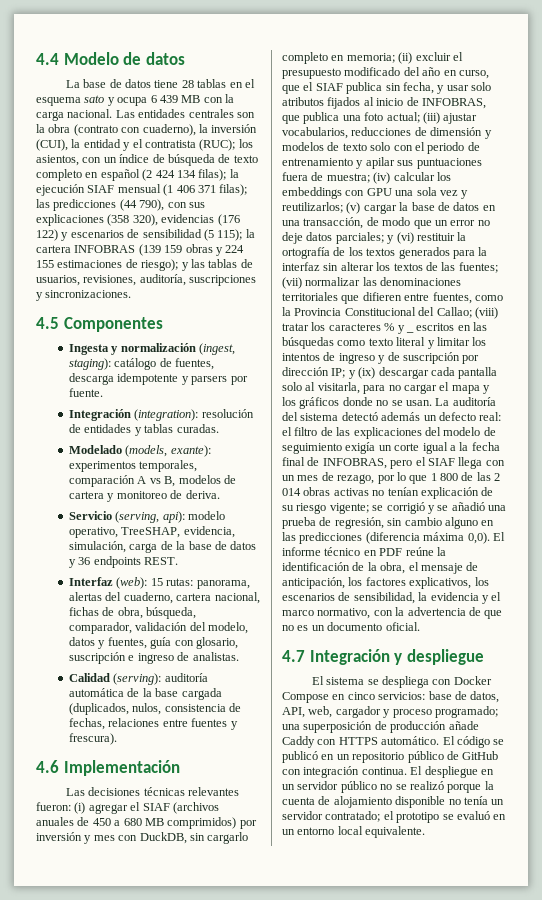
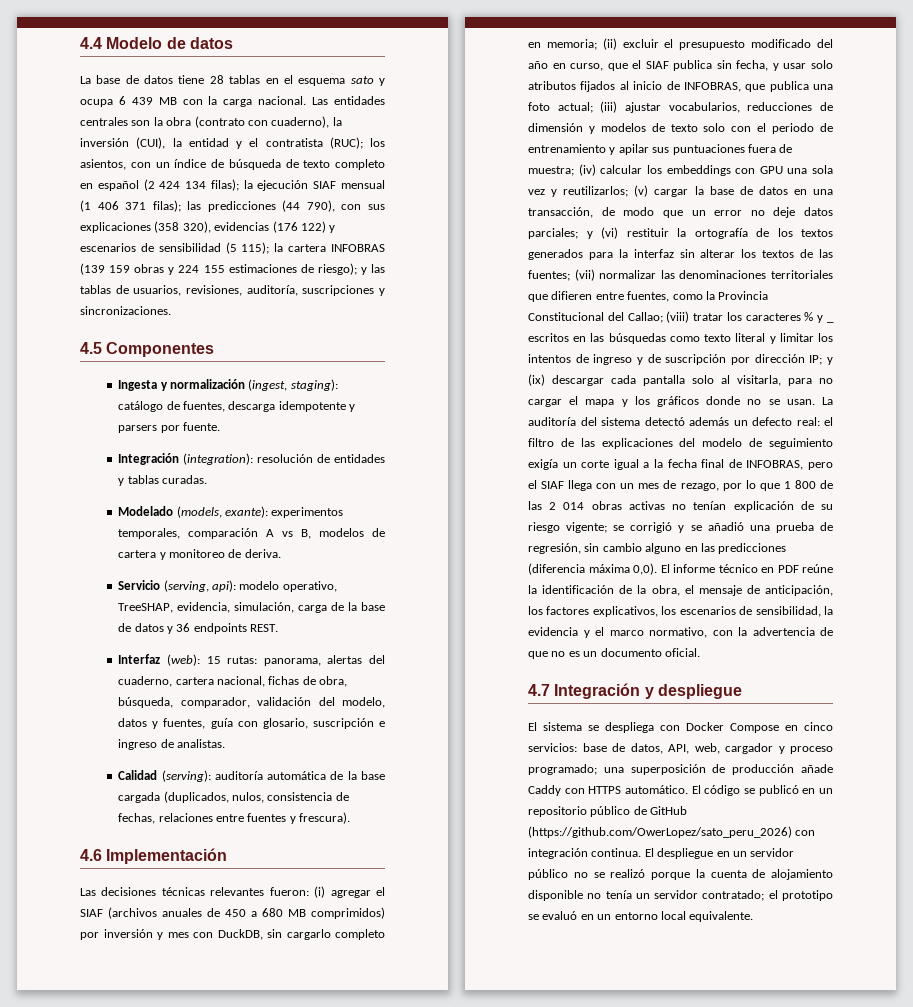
(499, 755) none -> [528,826,792,838] (https://github.com/OwerLopez/sato_peru_2026)

